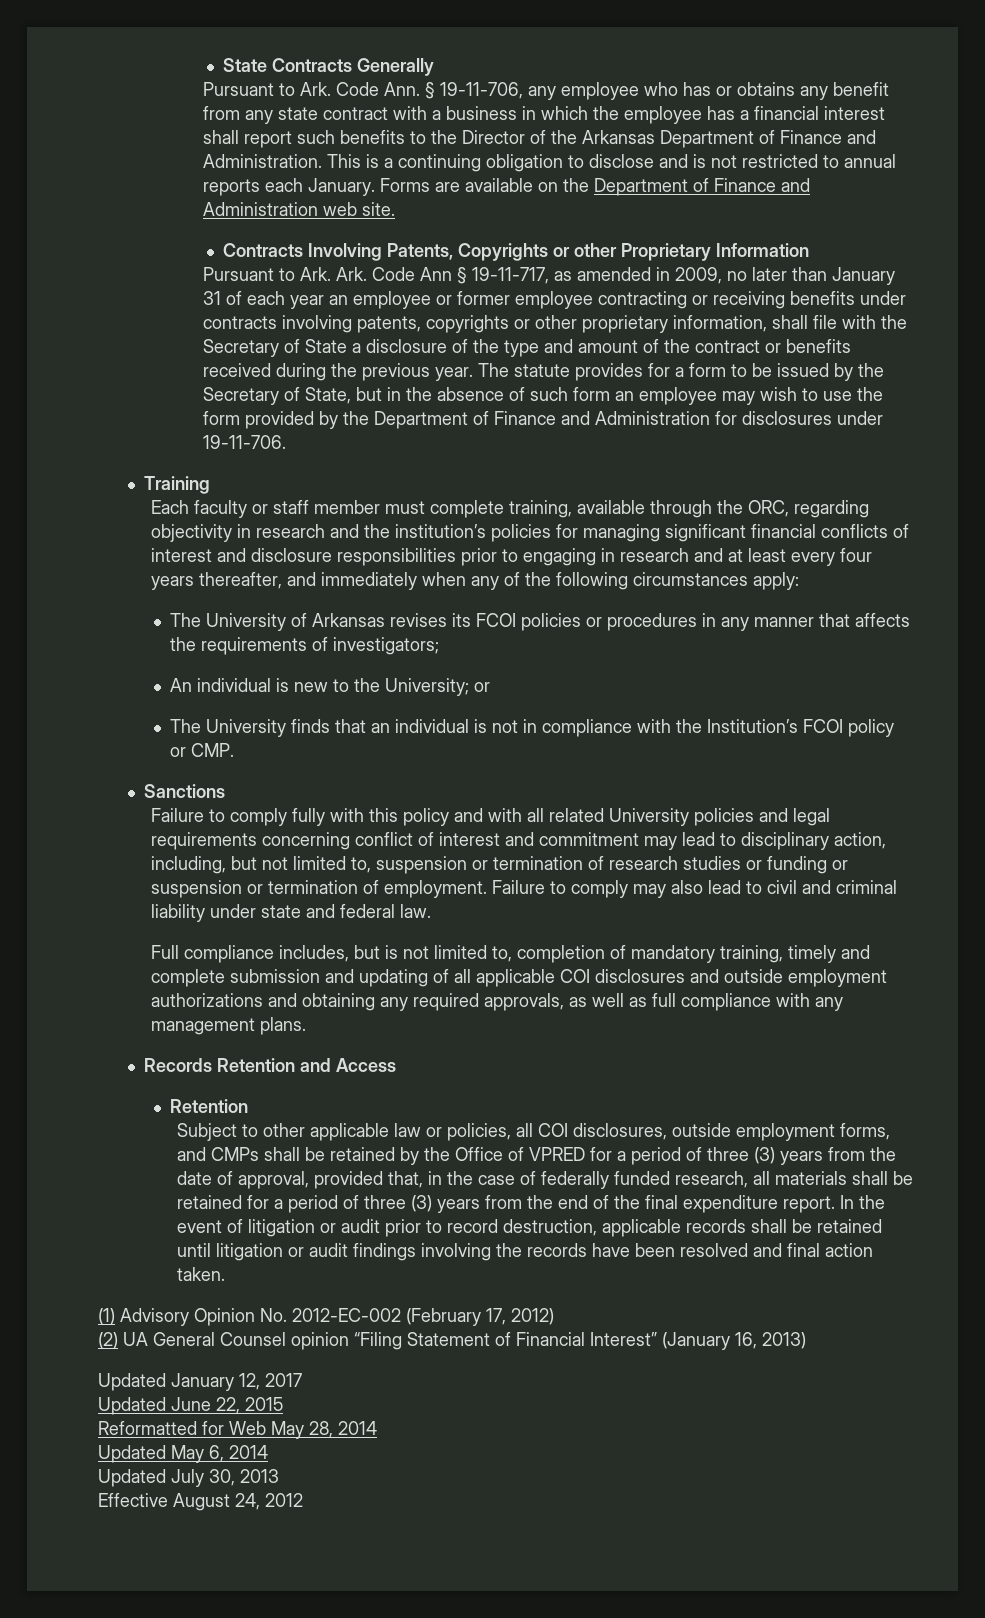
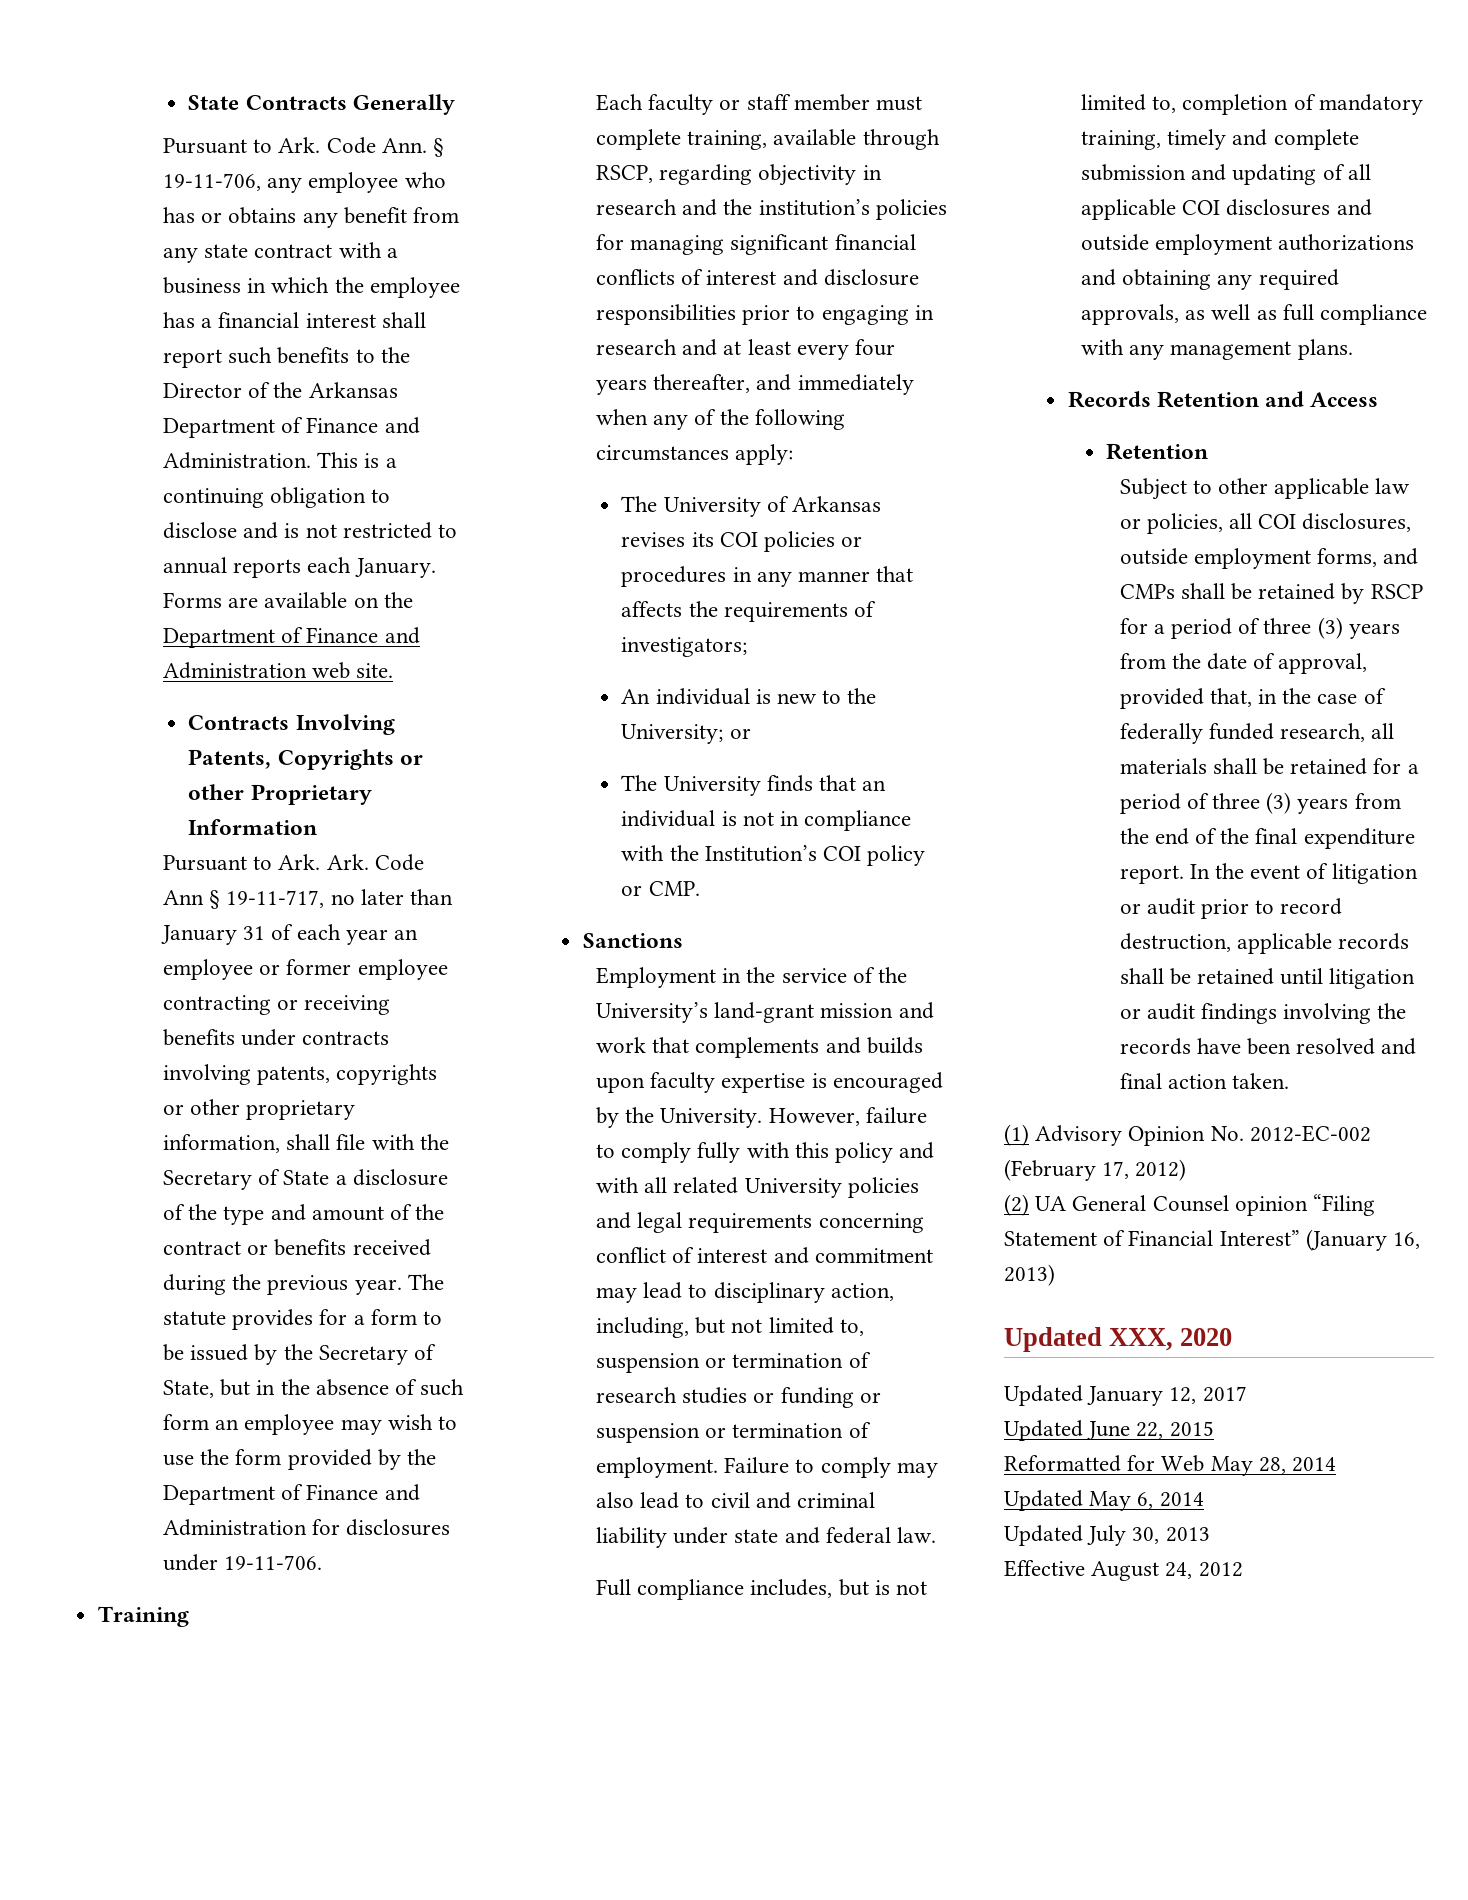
[554,267,723,284] as amended in 2009, -> (325, 899) none
[716,500,789,517] the ORC, -> [596,165,654,183] RSCP,
[476,613,517,627] FCOI -> [719,532,758,547] COI
[803,719,844,733] FCOI -> [822,846,861,861] COI
[150,808,204,822] Failure -> [596,967,908,988] [596,1002,934,1023] [596,1037,923,1058] [596,1072,943,1093] [596,1107,927,1128] Employment in the service of the University’s land-grant mission and work that complements and builds upon faculty expertise is encouraged by the University. However, failure
[423,1147,585,1161] the Office of VPRED -> [1370,584,1423,599] RSCP
(806, 1340) none -> [1004,1327,1233,1352] // Updated XXX, 2020

